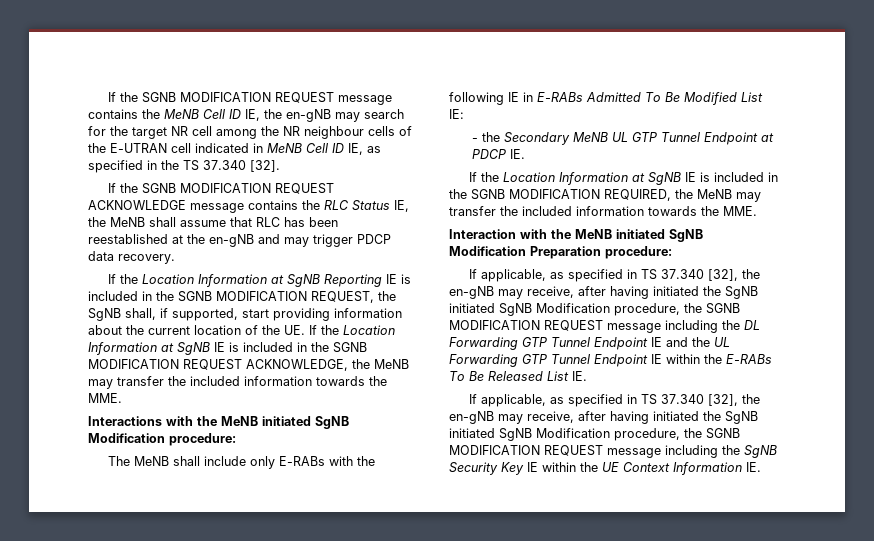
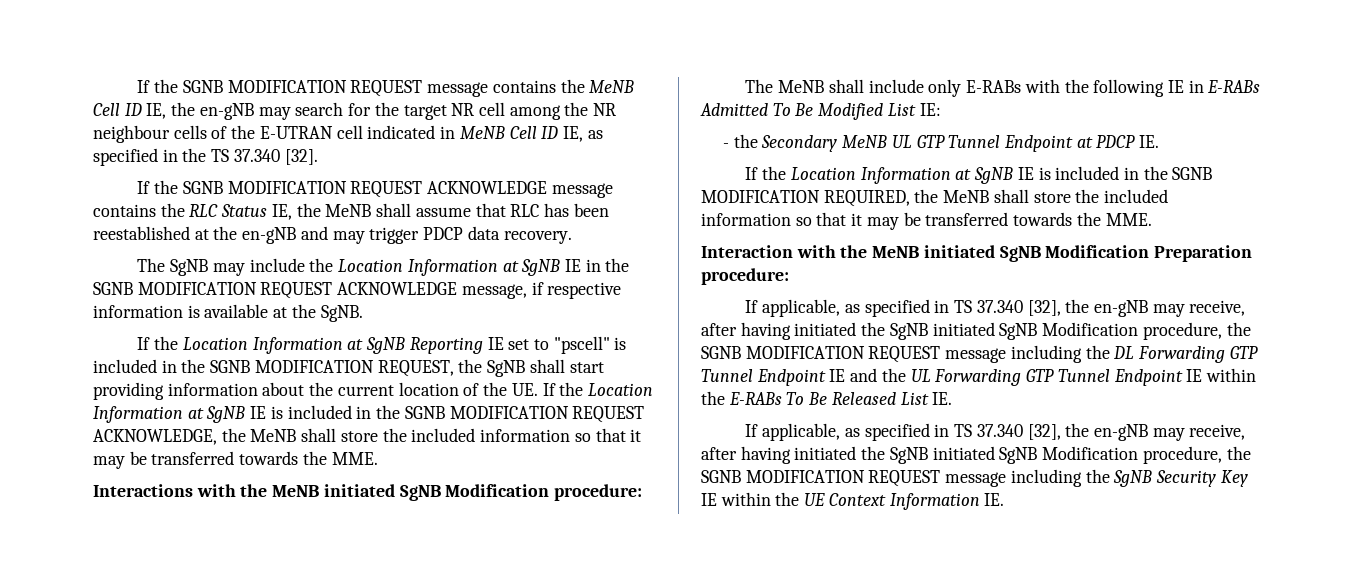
(175, 259) none -> [137,258,630,276] [93,282,622,299] [93,304,363,322] // The SgNB may include the Location Information at SgNB IE in the SGNB MODIFICATION REQUEST ACKNOWLEDGE message, if respective information is available at the SgNB.
(398, 279) none -> [508,336,610,354] set to "pscell"
[125,308,238,321] shall, if supported, -> [529,359,565,373] shall
[88,376,312,389] may transfer the included information -> [301,428,642,442] [93,451,235,469] shall store the included information so that it may be transferred
[736,192,761,202] [449,206,644,216] may transfer the included information -> [993,189,1169,203] [701,212,1009,230] shall store the included information so that it may be transferred

